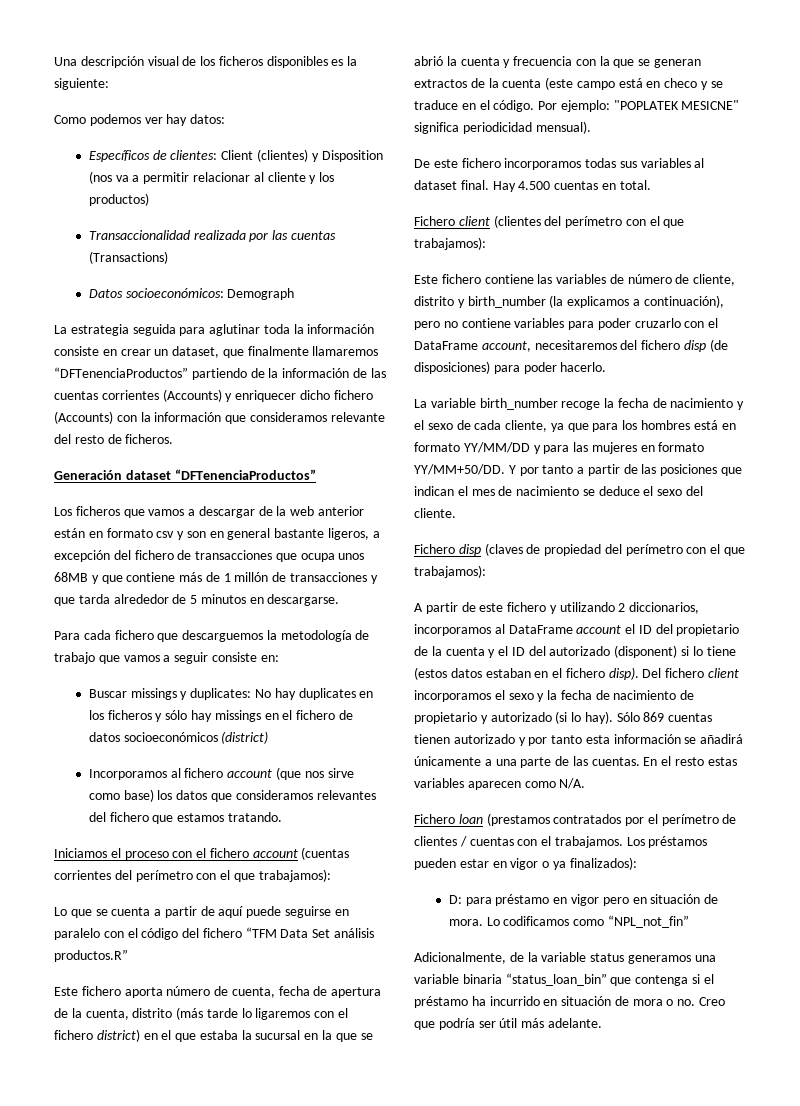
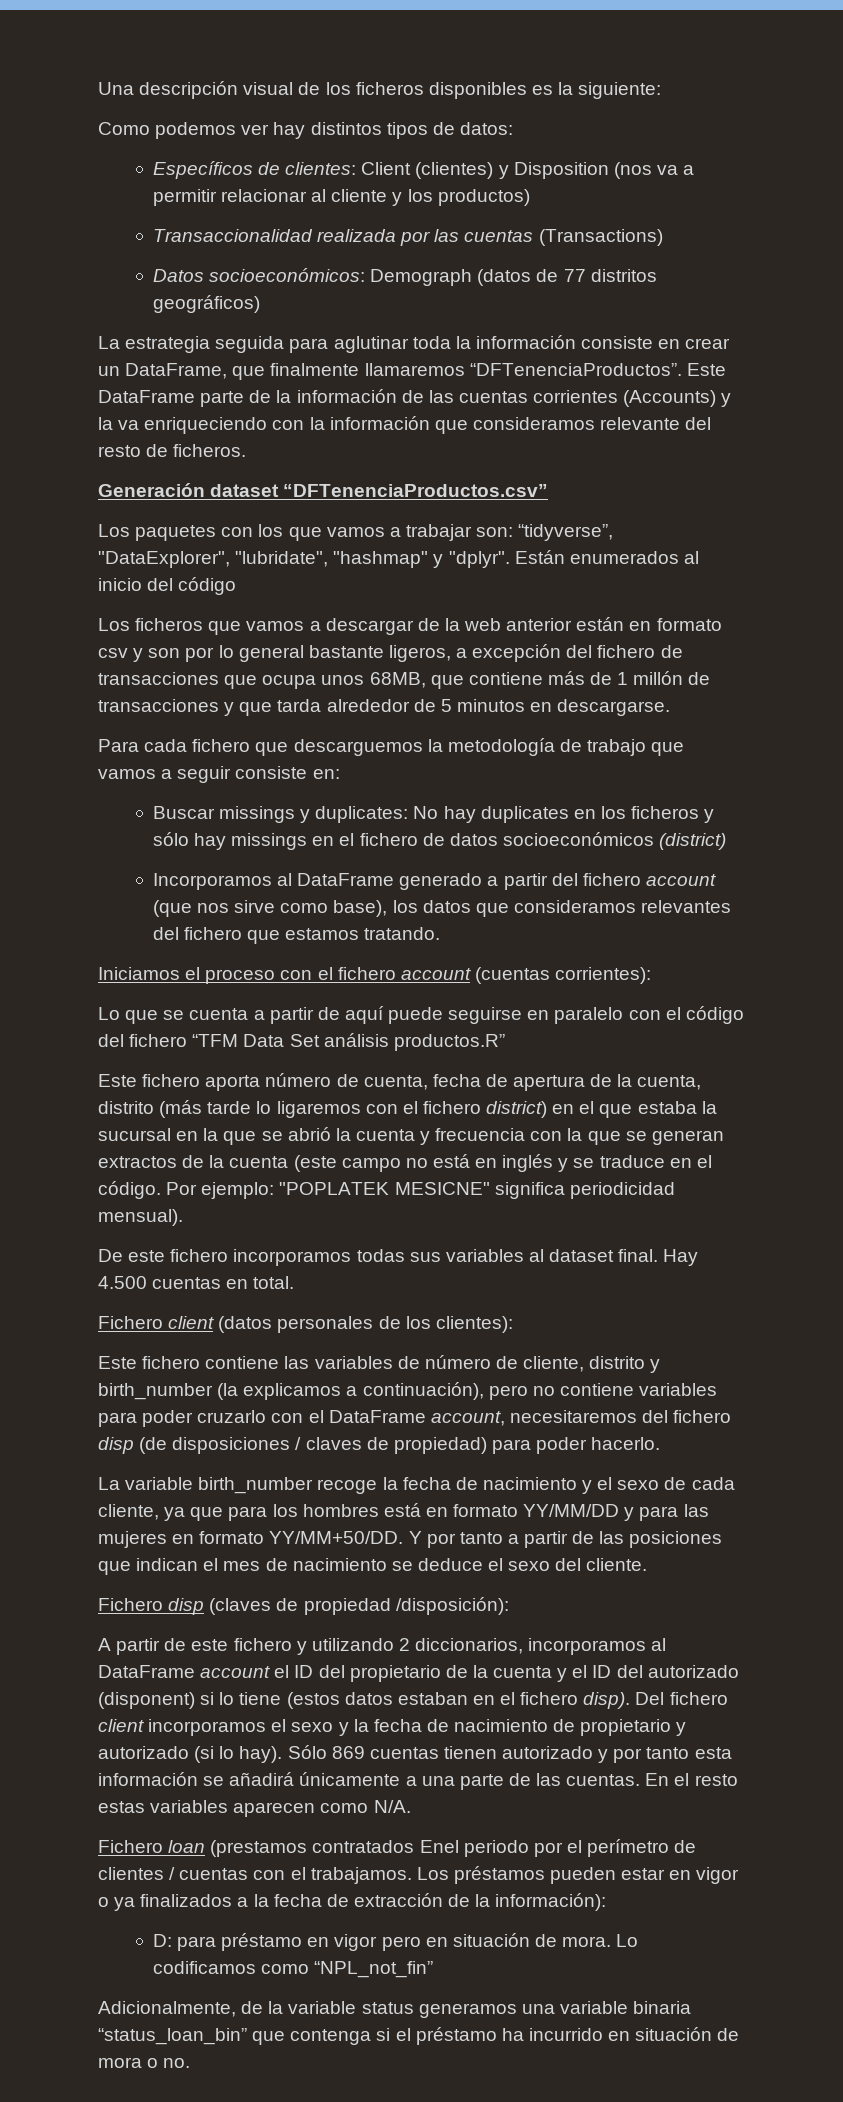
(188, 120) none -> [310,122,455,139] distintos tipos de
(295, 294) none -> [477,269,657,286] [152,295,260,313] (datos de 77 distritos geográficos)
[172,346,220,358] dataset, -> [125,363,228,379] DataFrame,
[54,367,247,380] “DFTenenciaProductos” partiendo -> [469,363,726,376] [98,390,245,407] “DFTenenciaProductos”. Este DataFrame parte
[235,390,373,402] [54,411,113,424] enriquecer dicho fichero (Accounts) -> [98,417,268,434] la va enriqueciendo
[174,469,316,480] “DFTenenciaProductos” -> [283,484,549,497] [98,524,614,541] [98,550,699,568] [98,577,237,595] “DFTenenciaProductos.csv” // Los paquetes con los que vamos a trabajar son: “tidyverse”, "DataExplorer", "lubridate", "hashmap" y "dplyr". Están enumerados al inicio del código
[209,531,224,538] en -> [185,645,234,662] por lo
[54,572,99,584] 68MB y -> [369,672,426,688] 68MB,
(181, 773) none -> [297,873,578,890] DataFrame generado a partir del
[123,789,154,802] base) -> [333,900,388,917] base),
[54,869,331,882] corrientes del perímetro con el que trabajamos): -> [555,967,652,984] corrientes):
[618,78,698,88] está en checo -> [405,1154,554,1172] no está en inglés
[493,215,685,228] [414,237,486,250] (clientes del perímetro con el que trabajamos): -> [218,1316,513,1333] (datos personales de los clientes):
[414,361,490,374] disposiciones) -> [172,1437,487,1454] disposiciones / claves de propiedad)
[604,544,746,556] [414,565,486,578] del perímetro con el que trabajamos): -> [395,1597,509,1615] /disposición):
(622, 819) none -> [419,1840,529,1857] Enel periodo
[569,857,637,870] finalizados): -> [140,1893,607,1911] finalizados a la fecha de extracción de la información):
[699,997,726,1006] [414,1018,602,1030] Creo que podría ser útil más adelante. -> (191, 2063) none

